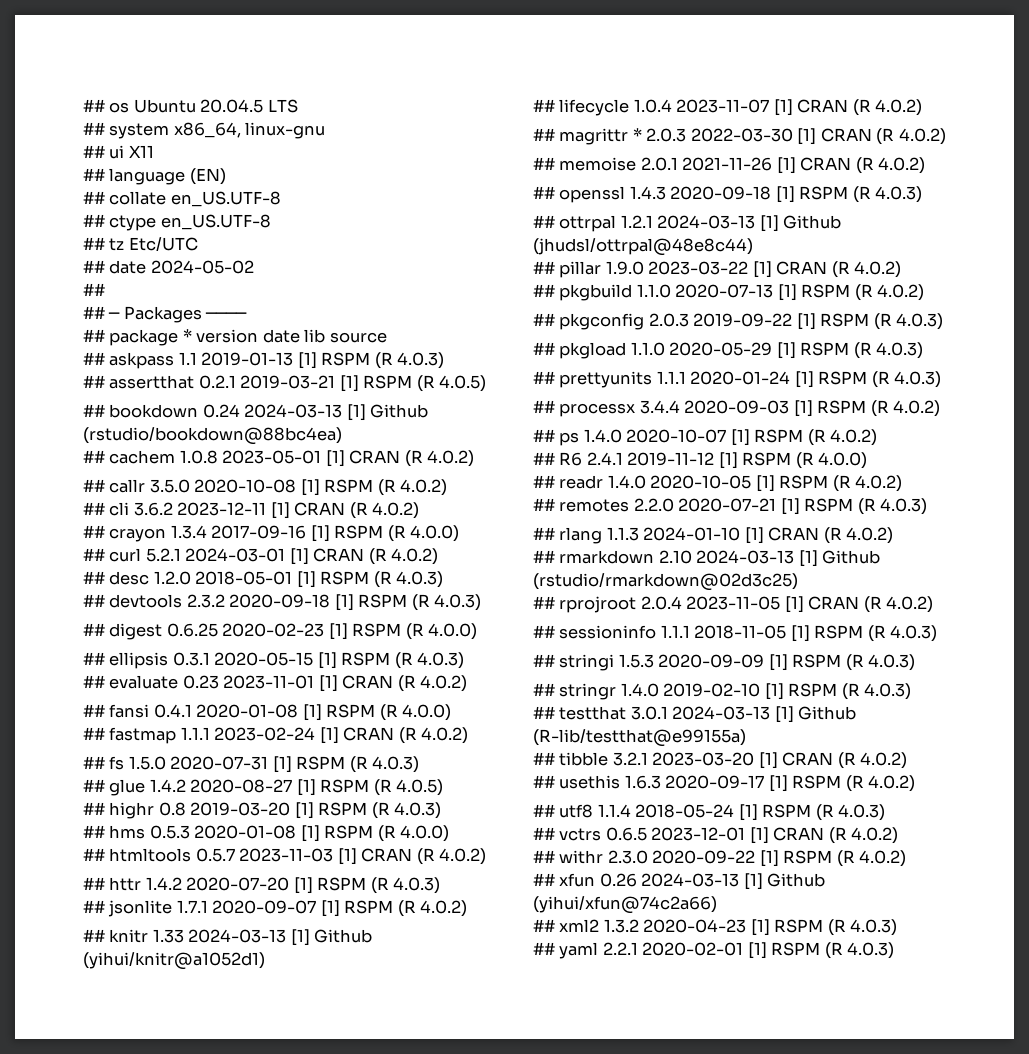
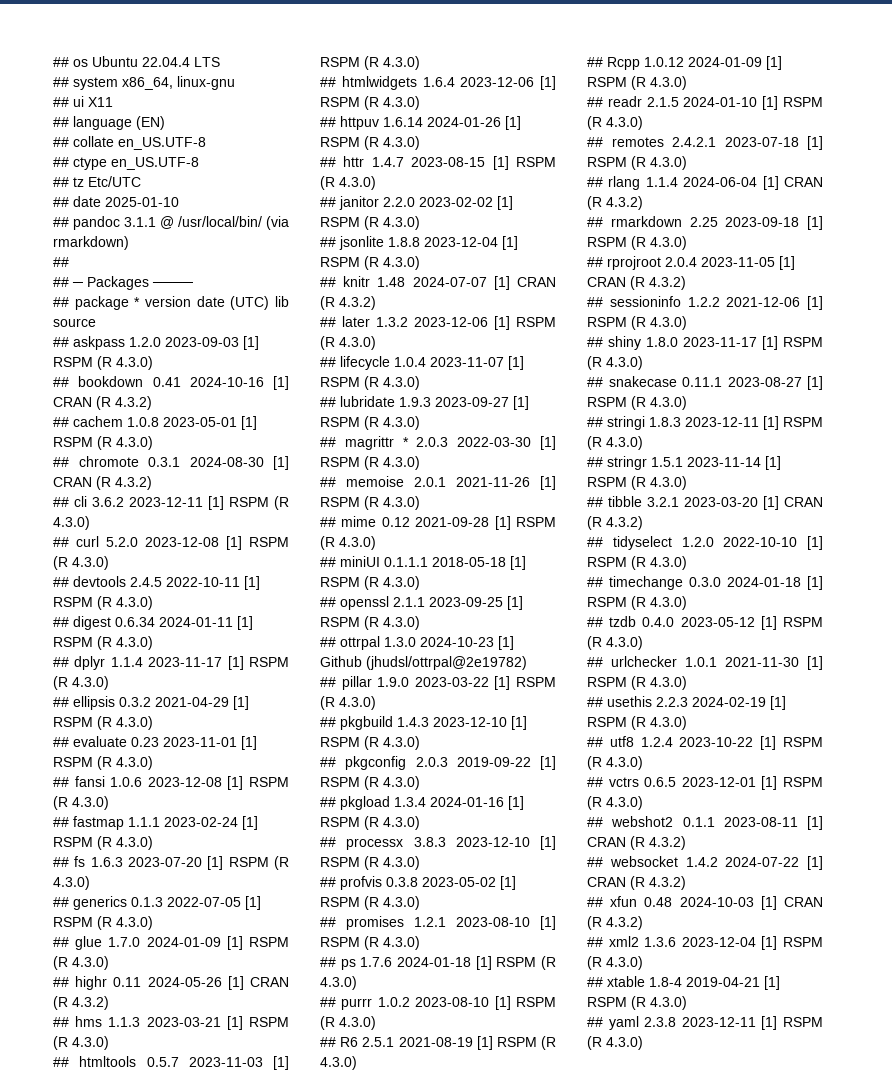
[200,99,264,113] 20.04.5 -> [142,57,190,67] 22.04.4
[150,260,254,274] 2024-05-02 -> [105,197,179,207] [53,216,289,230] [53,236,129,250] 2025-01-10 // ## pandoc 3.1.1 @ /usr/local/bin/ (via rmarkdown)
(300, 336) none -> [230,296,270,310] (UTC)
[178,352,445,369] [83,375,487,392] [83,404,429,421] [83,427,342,445] 1.1 2019-01-13 [1] RSPM (R 4.0.3) // ## assertthat 0.2.1 2019-03-21 [1] RSPM (R 4.0.5) // ## bookdown 0.24 2024-03-13 [1] Github (rstudio/bookdown@88bc4ea) -> [129,336,259,350] [53,356,153,370] [53,376,289,390] [53,396,152,410] 1.2.0 2023-09-03 [1] RSPM (R 4.3.0) // ## bookdown 0.41 2024-10-16 [1] CRAN (R 4.3.2)
[349,450,475,467] [83,479,448,496] CRAN (R 4.0.2) // ## callr 3.5.0 2020-10-08 [1] RSPM (R 4.0.2) -> [53,436,153,450] [53,456,289,470] [53,476,152,490] RSPM (R 4.3.0) // ## chromote 0.3.1 2024-08-30 [1] CRAN (R 4.3.2)
[294,502,420,519] [83,525,460,542] [83,548,439,565] [83,571,444,588] [83,594,482,611] [83,623,478,640] CRAN (R 4.0.2) // ## crayon 1.3.4 2017-09-16 [1] RSPM (R 4.0.0) // ## curl 5.2.1 2024-03-01 [1] CRAN (R 4.0.2) // ## desc 1.2.0 2018-05-01 [1] RSPM (R 4.0.3) // ## devtools 2.3.2 2020-09-18 [1] RSPM (R 4.0.3) // ## digest 0.6.25 2020-02-23 [1] RSPM (R 4.0.0) -> [229,496,289,510] [53,516,90,530] [53,536,289,550] [53,556,109,570] [53,576,260,590] [53,596,153,610] [53,616,253,630] [53,636,153,650] [53,656,289,670] [53,676,109,690] RSPM (R 4.3.0) // ## curl 5.2.0 2023-12-08 [1] RSPM (R 4.3.0) // ## devtools 2.4.5 2022-10-11 [1] RSPM (R 4.3.0) // ## digest 0.6.34 2024-01-11 [1] RSPM (R 4.3.0) // ## dplyr 1.1.4 2023-11-17 [1] RSPM (R 4.3.0)
[172,652,465,669] 0.3.1 2020-05-15 [1] RSPM (R 4.0.3) -> [119,696,249,710] [53,716,153,730] 0.3.2 2021-04-29 [1] RSPM (R 4.3.0)
[342,675,468,692] CRAN (R 4.0.2) -> [53,756,153,770] RSPM (R 4.3.0)
[153,704,452,721] 0.4.1 2020-01-08 [1] RSPM (R 4.0.0) -> [110,776,289,790] [53,796,109,810] 1.0.6 2023-12-08 [1] RSPM (R 4.3.0)
[343,727,469,744] CRAN (R 4.0.2) -> [53,836,153,850] RSPM (R 4.3.0)
[128,756,420,773] 1.5.0 2020-07-31 [1] RSPM (R 4.0.3) -> [90,856,289,870] [53,876,90,890] [53,896,261,910] [53,916,153,930] 1.6.3 2023-07-20 [1] RSPM (R 4.3.0) // ## generics 0.1.3 2022-07-05 [1] RSPM (R 4.3.0)
[149,779,444,796] 1.4.2 2020-08-27 [1] RSPM (R 4.0.5) -> [108,936,289,950] [53,956,109,970] 1.7.0 2024-01-09 [1] RSPM (R 4.3.0)
[158,802,442,819] [83,825,450,842] 0.8 2019-03-20 [1] RSPM (R 4.0.3) // ## hms 0.5.3 2020-01-08 [1] RSPM (R 4.0.0) -> [113,976,289,990] [53,996,109,1010] [53,1016,289,1030] [53,1036,109,1050] 0.11 2024-05-26 [1] CRAN (R 4.3.2) // ## hms 1.1.3 2023-03-21 [1] RSPM (R 4.3.0)
[361,848,487,865] CRAN (R 4.0.2) -> [320,56,420,70] [320,76,556,90] [320,96,420,110] [320,116,521,130] [320,136,420,150] RSPM (R 4.3.0) // ## htmlwidgets 1.6.4 2023-12-06 [1] RSPM (R 4.3.0) // ## httpuv 1.6.14 2024-01-26 [1] RSPM (R 4.3.0)
[145,877,441,894] 1.4.2 2020-07-20 [1] RSPM (R 4.0.3) -> [371,156,556,170] [320,176,376,190] [320,196,513,210] [320,216,420,230] 1.4.7 2023-08-15 [1] RSPM (R 4.3.0) // ## janitor 2.2.0 2023-02-02 [1] RSPM (R 4.3.0)
[176,900,468,917] 1.7.1 2020-09-07 [1] RSPM (R 4.0.2) -> [388,236,518,250] [320,256,420,270] 1.8.8 2023-12-04 [1] RSPM (R 4.3.0)
[152,929,373,946] [83,952,265,970] 1.33 2024-03-13 [1] Github (yihui/knitr@a1052d1) -> [377,276,556,290] [320,296,376,310] [320,316,556,330] [320,336,376,350] 1.48 2024-07-07 [1] CRAN (R 4.3.2) // ## later 1.3.2 2023-12-06 [1] RSPM (R 4.3.0)
[797,99,923,116] CRAN (R 4.0.2) -> [320,376,420,390] [320,396,529,410] [320,416,420,430] RSPM (R 4.3.0) // ## lubridate 1.9.3 2023-09-27 [1] RSPM (R 4.3.0)
[820,128,946,145] CRAN (R 4.0.2) -> [320,456,420,470] RSPM (R 4.3.0)
[800,157,926,174] CRAN (R 4.0.2) -> [320,496,420,510] [320,516,556,530] [320,536,376,550] [320,556,526,570] [320,576,420,590] RSPM (R 4.3.0) // ## mime 0.12 2021-09-28 [1] RSPM (R 4.3.0) // ## miniUI 0.1.1.1 2018-05-18 [1] RSPM (R 4.3.0)
[629,186,923,203] 1.4.3 2020-09-18 [1] RSPM (R 4.0.3) -> [393,596,523,610] [320,616,420,630] 2.1.1 2023-09-25 [1] RSPM (R 4.3.0)
[620,215,842,232] [533,238,753,256] 1.2.1 2024-03-13 [1] Github (jhudsl/ottrpal@48e8c44) -> [384,636,514,650] [320,656,527,670] 1.3.0 2024-10-23 [1] Github (jhudsl/ottrpal@2e19782)
[776,261,902,278] CRAN (R 4.0.2) -> [516,677,556,687] [320,696,376,710] RSPM (R 4.3.0)
[636,284,925,301] 1.1.0 2020-07-13 [1] RSPM (R 4.0.2) -> [397,716,527,730] [320,736,420,750] 1.4.3 2023-12-10 [1] RSPM (R 4.3.0)
[896,313,944,330] 4.0.3) -> [383,776,420,790] 4.3.0)
[630,342,924,359] [533,371,942,388] [533,400,941,417] 1.1.0 2020-05-29 [1] RSPM (R 4.0.3) // ## prettyunits 1.1.1 2020-01-24 [1] RSPM (R 4.0.3) // ## processx 3.4.4 2020-09-03 [1] RSPM (R 4.0.2) -> [394,796,524,810] [320,816,420,830] [320,836,556,850] [320,856,420,870] [320,876,516,890] [320,896,420,910] [320,916,556,930] [320,936,420,950] 1.3.4 2024-01-16 [1] RSPM (R 4.3.0) // ## processx 3.8.3 2023-12-10 [1] RSPM (R 4.3.0) // ## profvis 0.3.8 2023-05-02 [1] RSPM (R 4.3.0) // ## promises 1.2.1 2023-08-10 [1] RSPM (R 4.3.0)
[583,429,878,446] 1.4.0 2020-10-07 [1] RSPM (R 4.0.2) -> [360,956,556,970] [320,976,357,990] [320,996,556,1010] [320,1016,376,1030] 1.7.6 2024-01-18 [1] RSPM (R 4.3.0) // ## purrr 1.0.2 2023-08-10 [1] RSPM (R 4.3.0)
[586,452,868,469] 2.4.1 2019-11-12 [1] RSPM (R 4.0.0) -> [362,1036,556,1050] [320,1056,357,1070] [587,56,782,70] [587,76,687,90] 2.5.1 2021-08-19 [1] RSPM (R 4.3.0) // ## Rcpp 1.0.12 2024-01-09 [1] RSPM (R 4.3.0)
[607,475,903,492] 1.4.0 2020-10-05 [1] RSPM (R 4.0.2) -> [646,96,823,110] [587,116,643,130] 2.1.5 2024-01-10 [1] RSPM (R 4.3.0)
[633,498,928,515] 2.2.0 2020-07-21 [1] RSPM (R 4.0.3) -> [672,136,823,150] [587,156,687,170] 2.4.2.1 2023-07-18 [1] RSPM (R 4.3.0)
[606,527,894,544] 1.1.3 2024-01-10 [1] CRAN (R 4.0.2) -> [645,176,823,190] [587,196,643,210] 1.1.4 2024-06-04 [1] CRAN (R 4.3.2)
[658,550,881,567] [533,573,798,591] 2.10 2024-03-13 [1] Github (rstudio/rmarkdown@02d3c25) -> [689,216,823,230] [587,236,687,250] 2.25 2023-09-18 [1] RSPM (R 4.3.0)
[886,596,934,613] 4.0.2) -> [649,276,686,290] 4.3.2)
[660,625,938,642] 1.1.1 2018-11-05 [1] RSPM (R 4.0.3) -> [687,296,823,310] [587,316,687,330] [587,336,823,350] [587,356,643,370] [587,376,823,390] [587,396,687,410] 1.2.2 2021-12-06 [1] RSPM (R 4.3.0) // ## shiny 1.8.0 2023-11-17 [1] RSPM (R 4.3.0) // ## snakecase 0.11.1 2023-08-27 [1] RSPM (R 4.3.0)
[618,654,916,671] 1.5.3 2020-09-09 [1] RSPM (R 4.0.3) -> [649,416,823,430] [587,436,643,450] 1.8.3 2023-12-11 [1] RSPM (R 4.3.0)
[620,683,912,700] [533,706,857,723] [533,729,746,747] 1.4.0 2019-02-10 [1] RSPM (R 4.0.3) // ## testthat 3.0.1 2024-03-13 [1] Github (R-lib/testthat@e99155a) -> [651,456,781,470] [587,476,687,490] 1.5.1 2023-11-14 [1] RSPM (R 4.3.0)
[860,752,908,769] 4.0.2) -> [606,516,643,530] [587,536,823,550] [587,556,687,570] [587,576,823,590] [587,596,687,610] [587,616,823,630] [587,636,643,650] [587,656,823,670] [587,676,687,690] 4.3.2) // ## tidyselect 1.2.0 2022-10-10 [1] RSPM (R 4.3.0) // ## timechange 0.3.0 2024-01-18 [1] RSPM (R 4.3.0) // ## tzdb 0.4.0 2023-05-12 [1] RSPM (R 4.3.0) // ## urlchecker 1.0.1 2021-11-30 [1] RSPM (R 4.3.0)
[624,775,916,792] 1.6.3 2020-09-17 [1] RSPM (R 4.0.2) -> [656,696,786,710] [587,716,687,730] 2.2.3 2024-02-19 [1] RSPM (R 4.3.0)
[597,804,886,821] 1.1.4 2018-05-24 [1] RSPM (R 4.0.3) -> [640,736,823,750] [587,756,643,770] 1.2.4 2023-10-22 [1] RSPM (R 4.3.0)
[773,827,899,844] [533,850,907,867] [533,873,826,890] [533,896,717,914] [533,919,898,936] CRAN (R 4.0.2) // ## withr 2.3.0 2020-09-22 [1] RSPM (R 4.0.2) // ## xfun 0.26 2024-03-13 [1] Github (yihui/xfun@74c2a66) // ## xml2 1.3.2 2020-04-23 [1] RSPM (R 4.0.3) -> [783,777,823,787] [587,796,643,810] [587,816,823,830] [587,836,686,850] [587,856,823,870] [587,876,686,890] [587,896,823,910] [587,916,643,930] [587,936,823,950] [587,956,643,970] [587,976,780,990] [587,996,687,1010] RSPM (R 4.3.0) // ## webshot2 0.1.1 2023-08-11 [1] CRAN (R 4.3.2) // ## websocket 1.4.2 2024-07-22 [1] CRAN (R 4.3.2) // ## xfun 0.48 2024-10-03 [1] CRAN (R 4.3.2) // ## xml2 1.3.6 2023-12-04 [1] RSPM (R 4.3.0) // ## xtable 1.8-4 2019-04-21 [1] RSPM (R 4.3.0)
[602,942,895,959] 2.2.1 2020-02-01 [1] RSPM (R 4.0.3) -> [644,1016,823,1030] [587,1036,643,1050] 2.3.8 2023-12-11 [1] RSPM (R 4.3.0)

